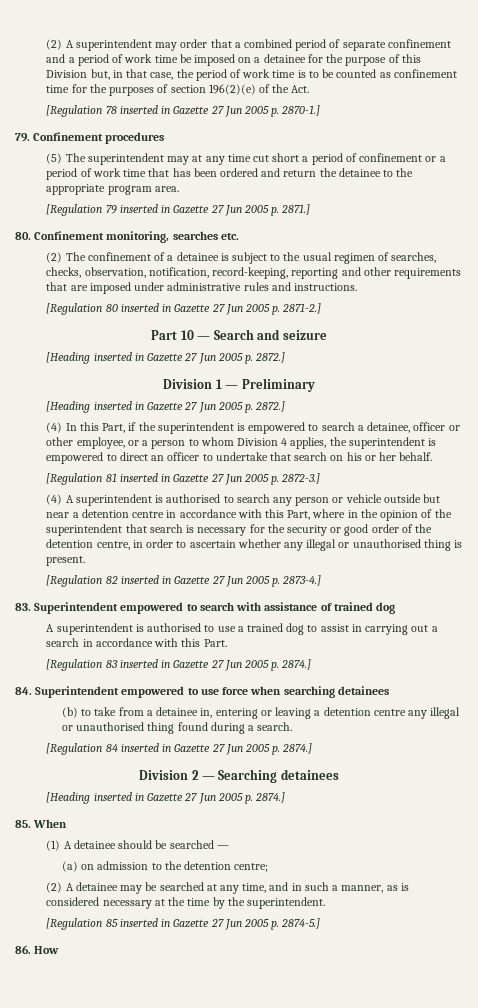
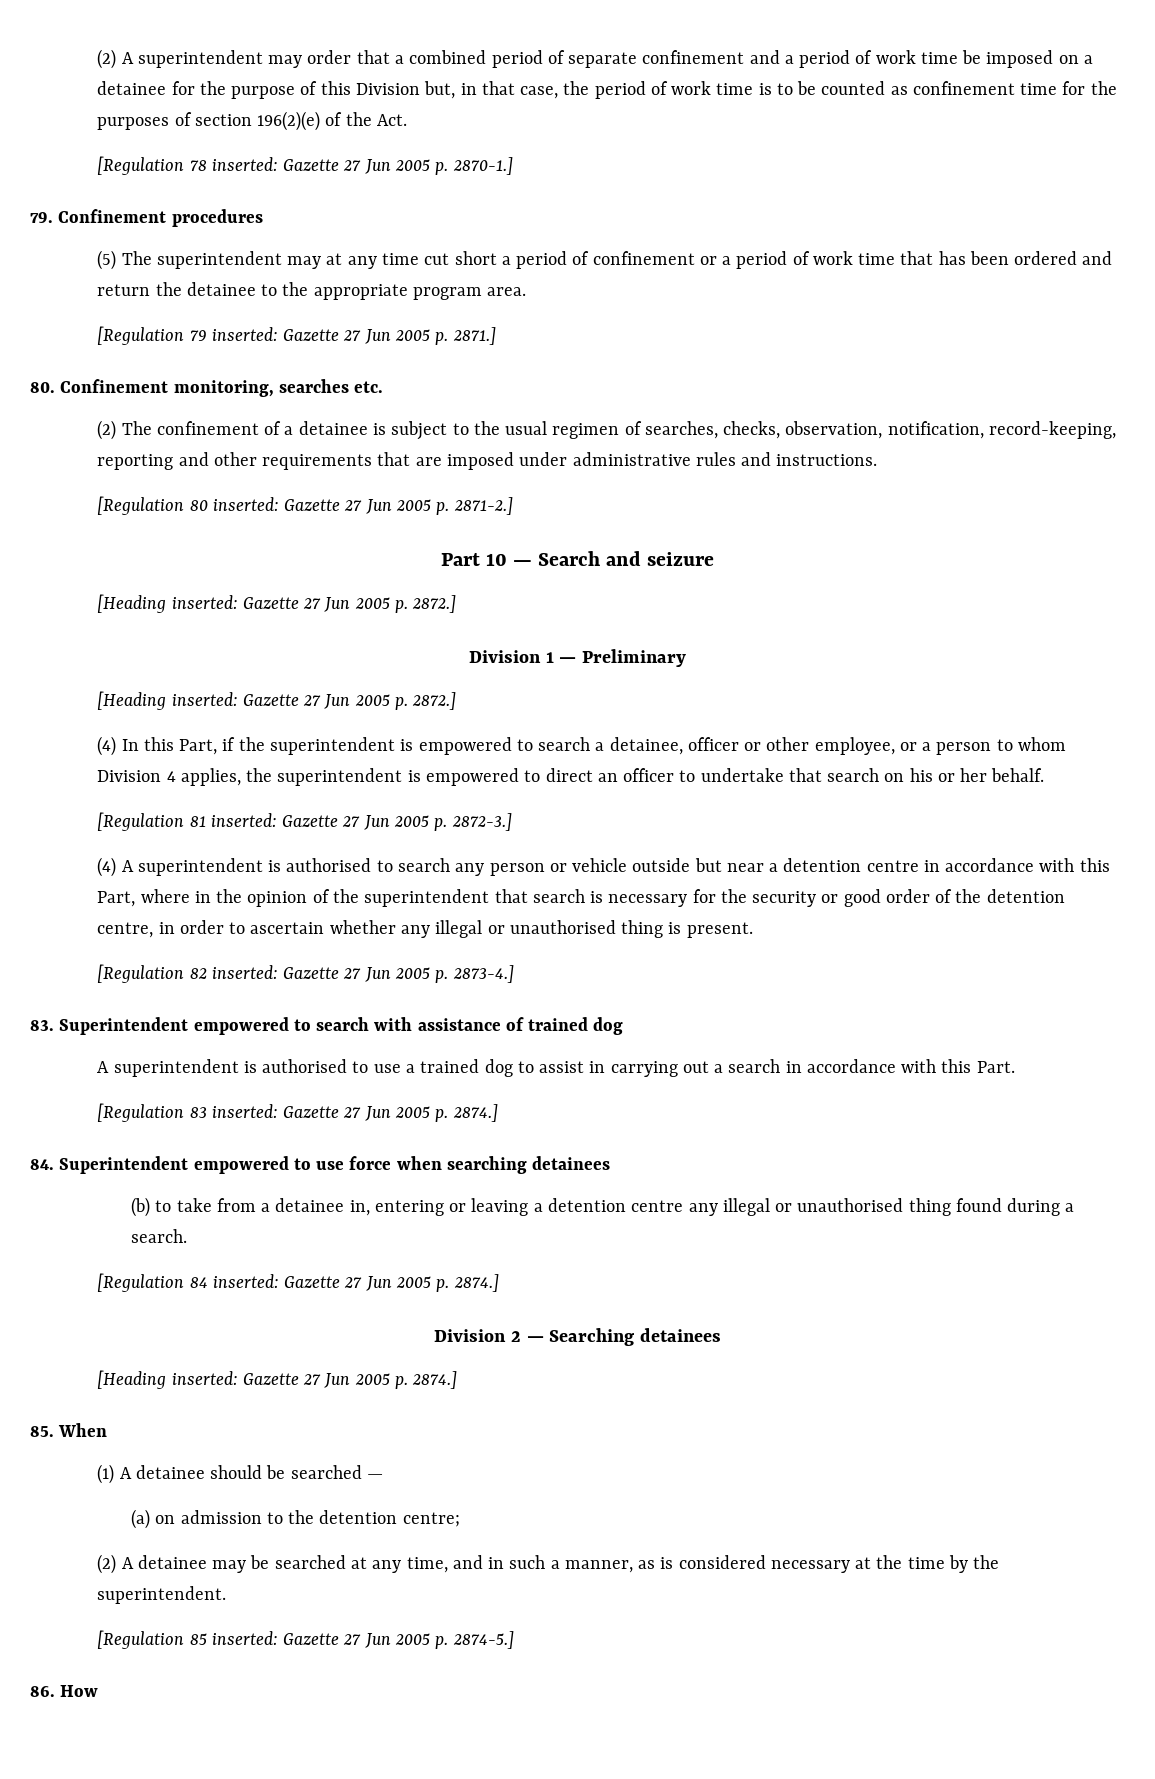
[119,105,171,114] inserted in -> [211,157,278,171] inserted:
[119,204,171,213] inserted in -> [211,327,278,341] inserted:
[120,303,172,312] inserted in -> [212,497,279,511] inserted:
[93,352,144,361] inserted in -> [171,595,238,609] inserted:
[93,401,144,410] inserted in -> [171,692,238,706] inserted:
[119,473,171,482] inserted in -> [210,813,277,827] inserted:
[120,575,172,584] inserted in -> [211,965,278,979] inserted:
[119,659,171,668] inserted in -> [211,1104,278,1118] inserted:
[120,743,172,752] inserted in -> [212,1274,279,1288] inserted:
[93,792,144,801] inserted in -> [171,1371,238,1385] inserted:
[119,918,171,927] inserted in -> [211,1631,278,1645] inserted:

